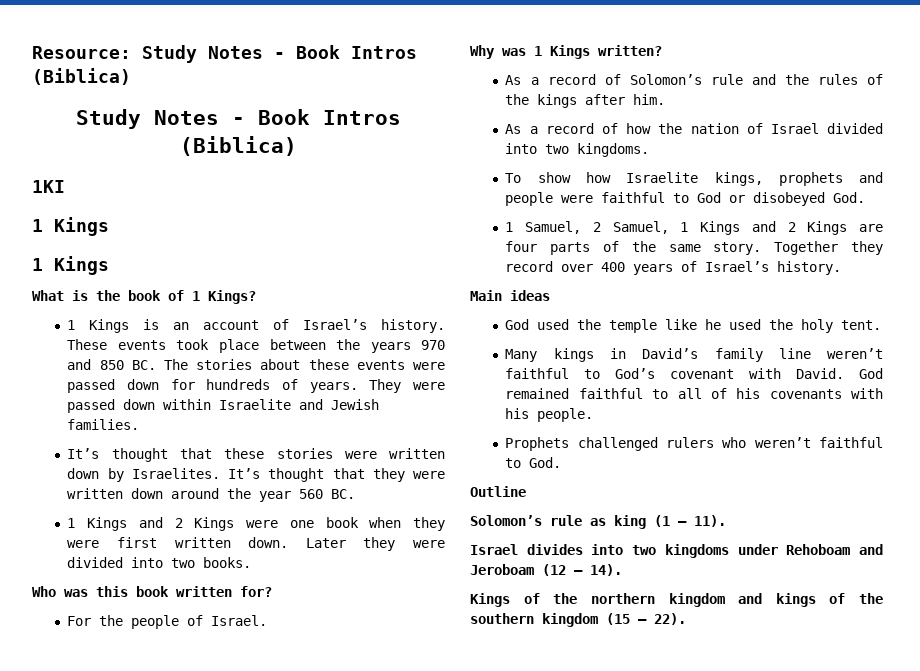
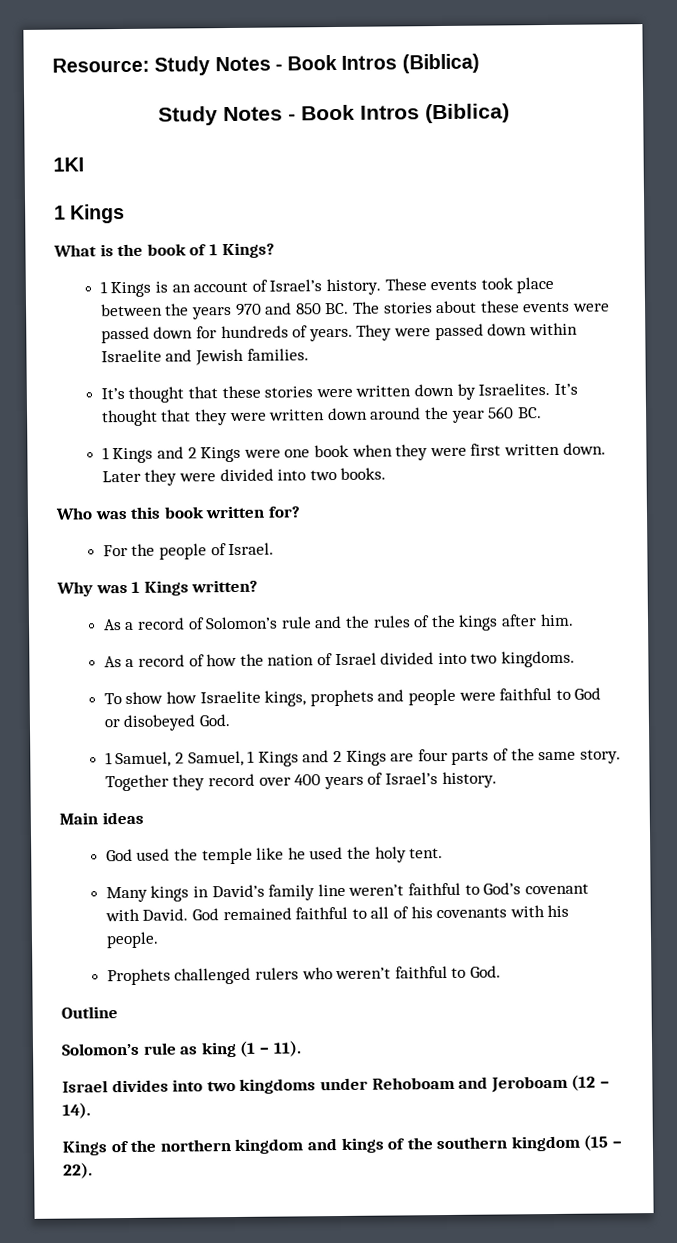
[32,256,109,275] // 1 Kings -> (126, 213) none

